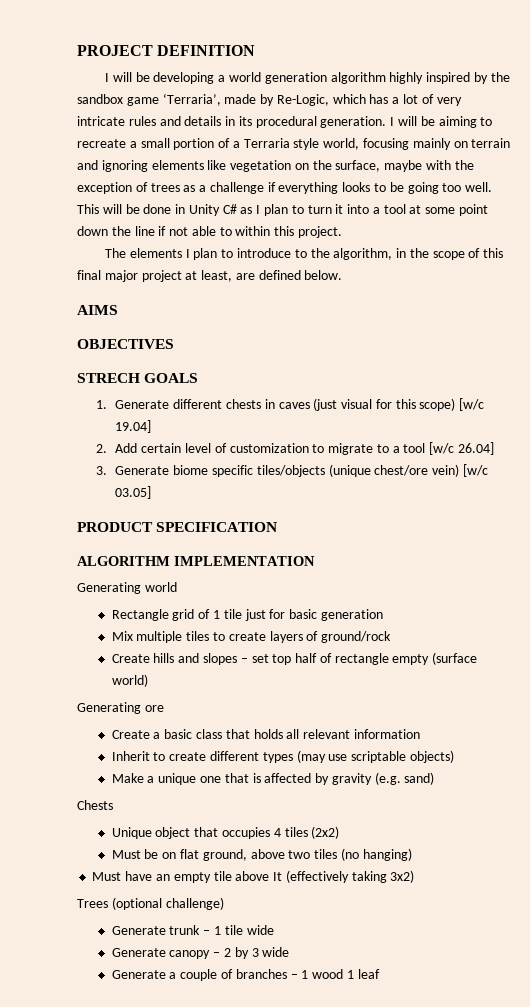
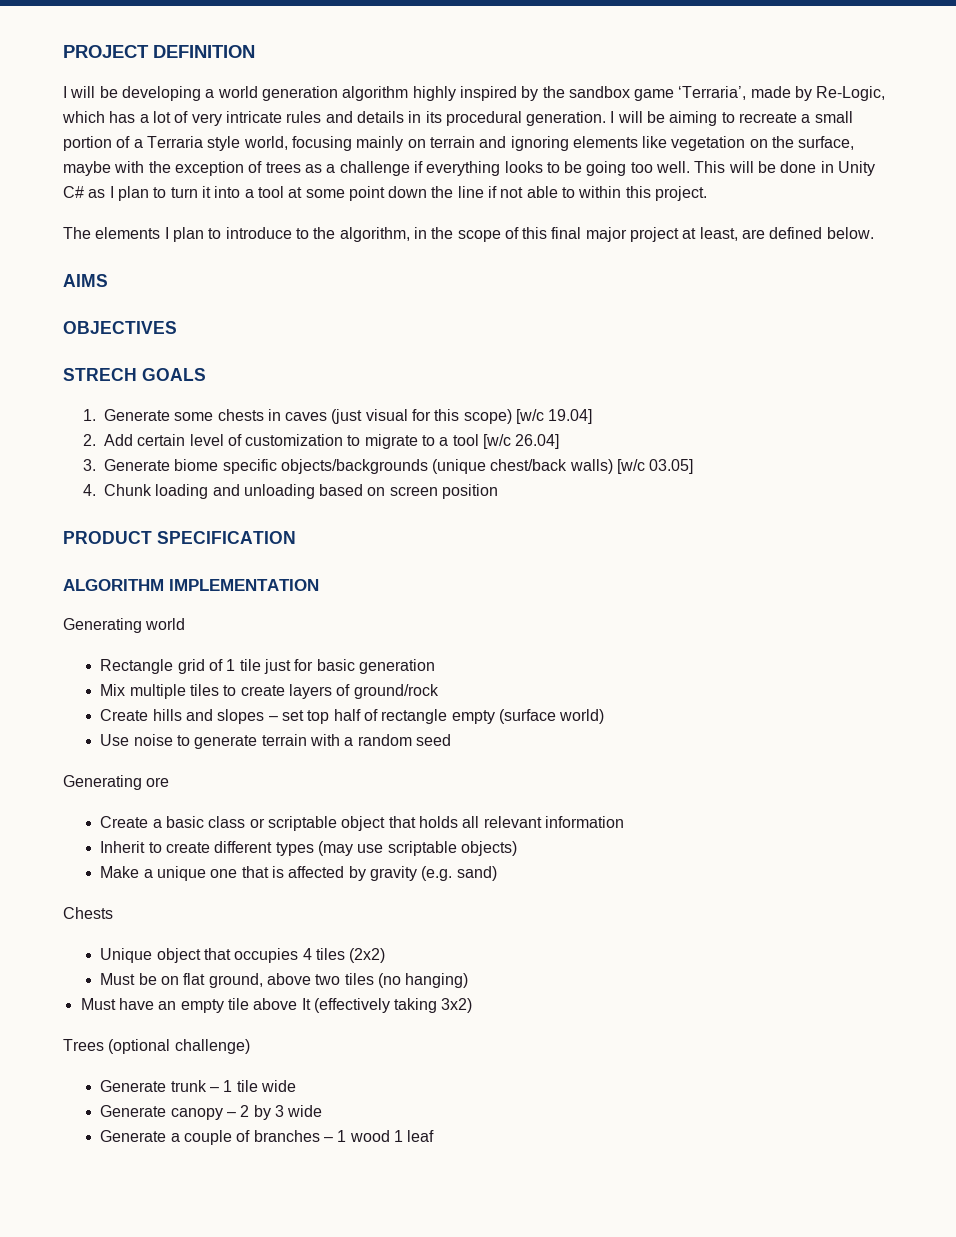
[173,399,223,409] different -> [174,412,214,421] some
[256,464,488,477] [115,486,152,499] tiles/objects (unique chest/ore vein) [w/c 03.05] -> [280,459,694,474] [82,484,499,499] objects/backgrounds (unique chest/back walls) [w/c 03.05] // 4. Chunk loading and unloading based on screen position
(148, 680) none -> [100,734,452,749] // Use noise to generate terrain with a random seed
(222, 734) none -> [249,816,386,831] or scriptable object

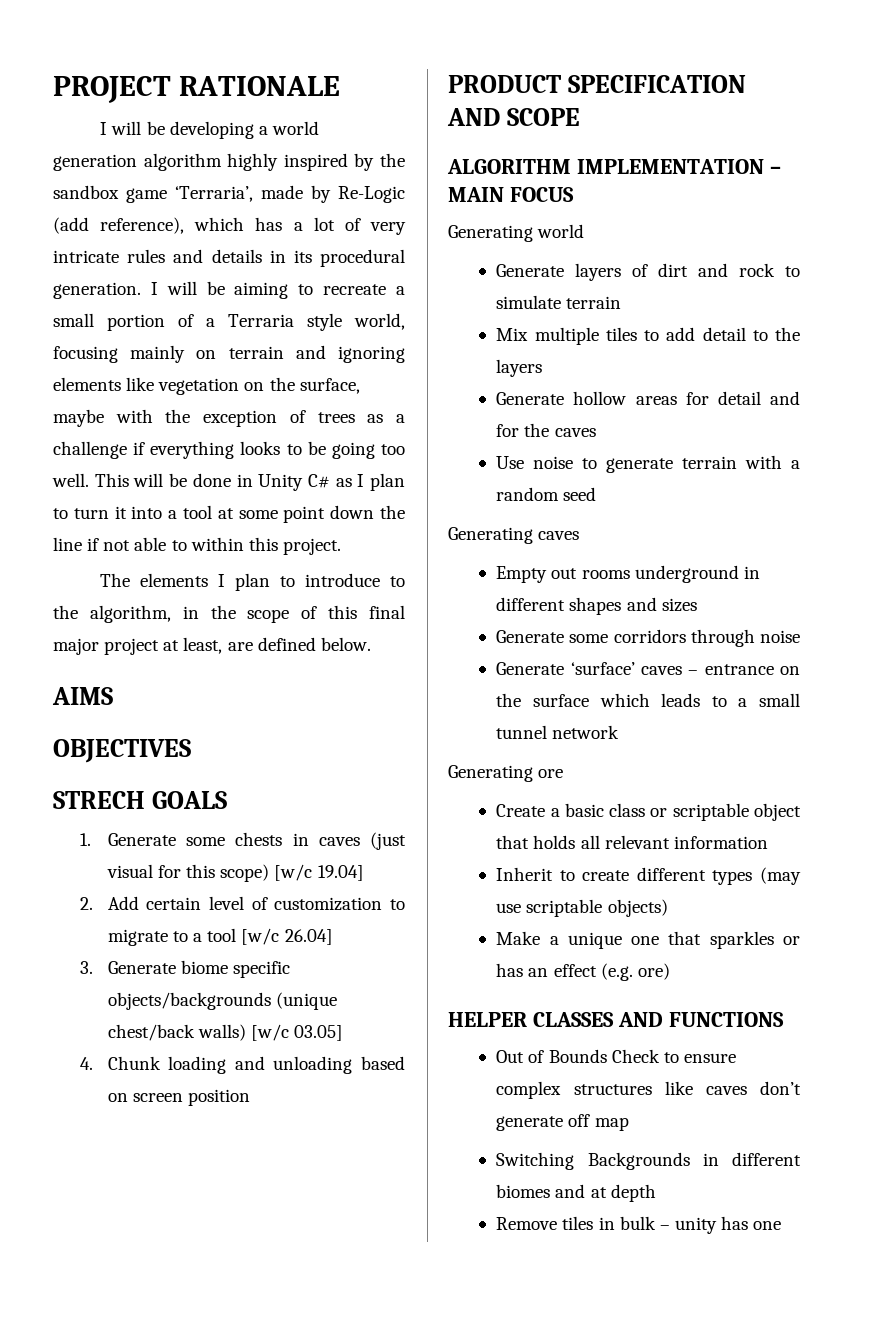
[153,45,255,58] DEFINITION -> [178,76,340,96] RATIONALE
[816,86,886,101] Re-Logic, -> [338,186,405,203] [53,217,185,234] Re-Logic (add reference),
(296, 537) none -> [447,108,580,126] AND SCOPE
(319, 585) none -> [769,166,781,174] [448,187,574,202] – MAIN FOCUS
[100,659,436,674] [100,684,439,699] [100,709,605,724] Rectangle grid of 1 tile just for basic generation // Mix multiple tiles to create layers of ground/rock // Create hills and slopes – set top half of rectangle empty (surface world) -> [496,263,800,281] [496,295,622,309] [496,327,800,345] [496,359,543,377] [496,391,800,405] [496,423,596,437] Generate layers of dirt and rock to simulate terrain // Mix multiple tiles to add detail to the layers // Generate hollow areas for detail and for the caves
(452, 740) none -> [448,527,580,544] [496,565,760,583] [496,597,697,615] [496,629,800,647] [496,662,800,675] [496,693,800,707] [496,725,620,739] // Generating caves // Empty out rooms underground in different shapes and sizes // Generate some corridors through noise // Generate ‘surface’ caves – entrance on the surface which leads to a small tunnel network
[272,866,497,881] [63,907,113,919] [100,948,386,963] [100,973,469,988] [80,998,473,1013] [63,1039,250,1054] [100,1080,297,1092] [100,1105,323,1120] [100,1130,435,1145] is affected by gravity (e.g. sand) // Chests // Unique object that occupies 4 tiles (2x2) // Must be on flat ground, above two tiles (no hanging) // Must have an empty tile above It (effectively taking 3x2) // Trees (optional challenge) // Generate trunk – 1 tile wide // Generate canopy – 2 by 3 wide // Generate a couple of branches – 1 wood 1 leaf -> [709,931,800,949] [496,963,670,981] [448,1012,784,1027] [496,1049,736,1063] [496,1081,801,1099] [496,1114,629,1131] [496,1152,801,1170] [496,1184,656,1202] [496,1216,782,1234] sparkles or has an effect (e.g. ore) // HELPER CLASSES AND FUNCTIONS // Out of Bounds Check to ensure complex structures like caves don’t generate off map // Switching Backgrounds in different biomes and at depth // Remove tiles in bulk – unity has one

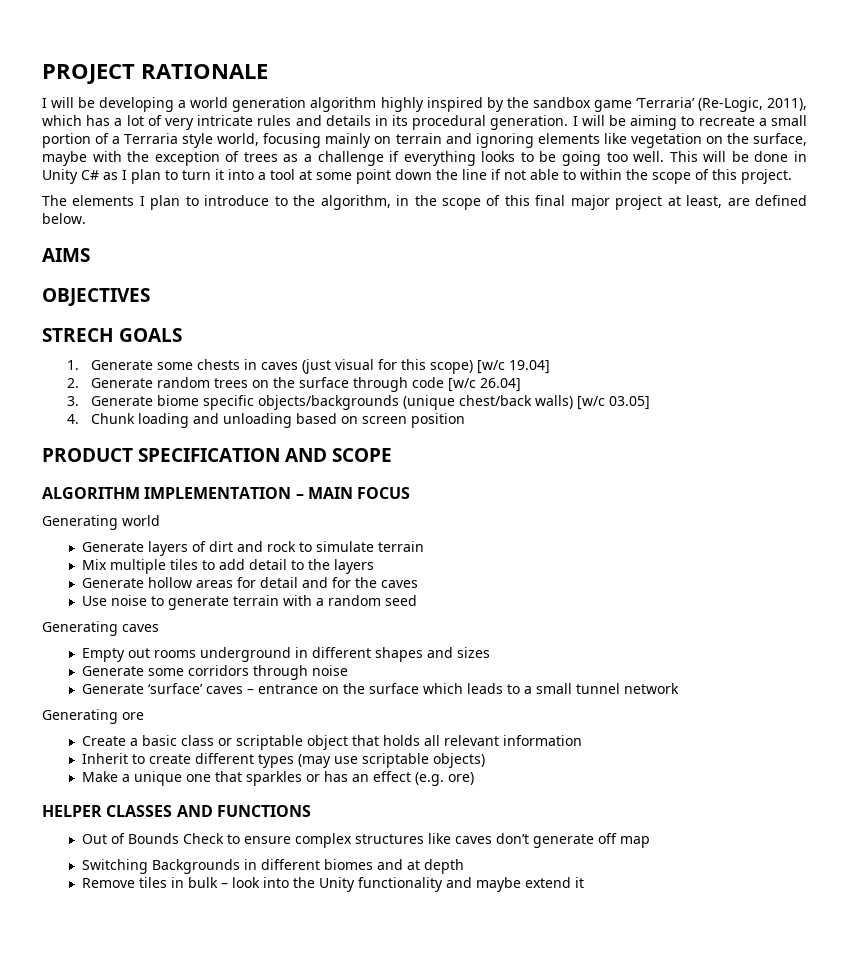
[175,185,405,203] [53,217,185,234] ‘Terraria’, made by Re-Logic (add reference), -> [635,97,807,112] ‘Terraria’ (Re-Logic, 2011),
(244, 544) none -> [626,169,709,184] the scope of
[107,896,405,911] [107,928,237,946] Add certain level of customization to migrate to a tool -> [91,377,445,392] Generate random trees on the surface through code
[674,1216,782,1234] unity has one -> [232,877,585,892] look into the Unity functionality and maybe extend it

